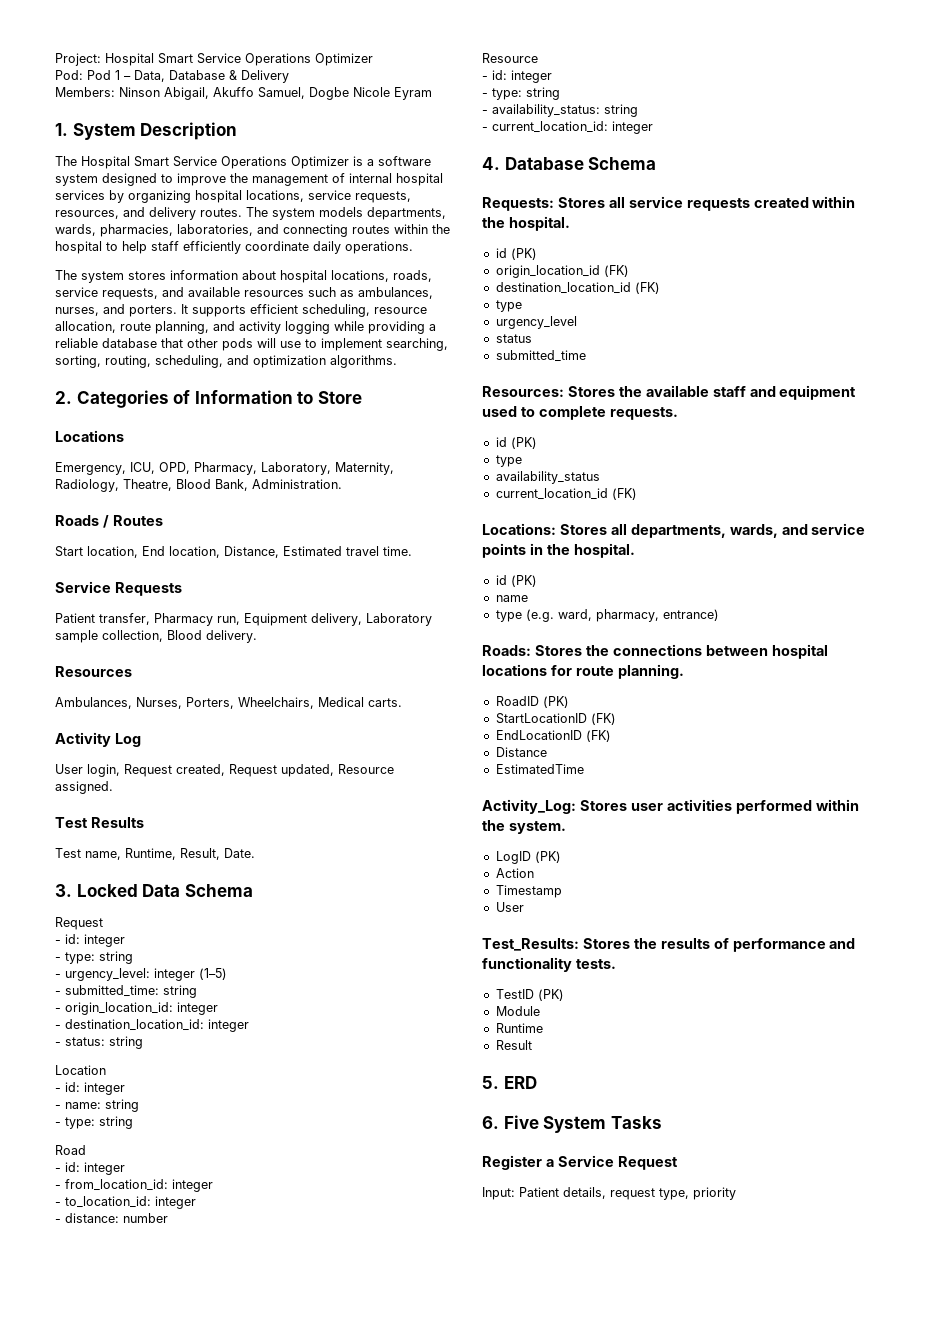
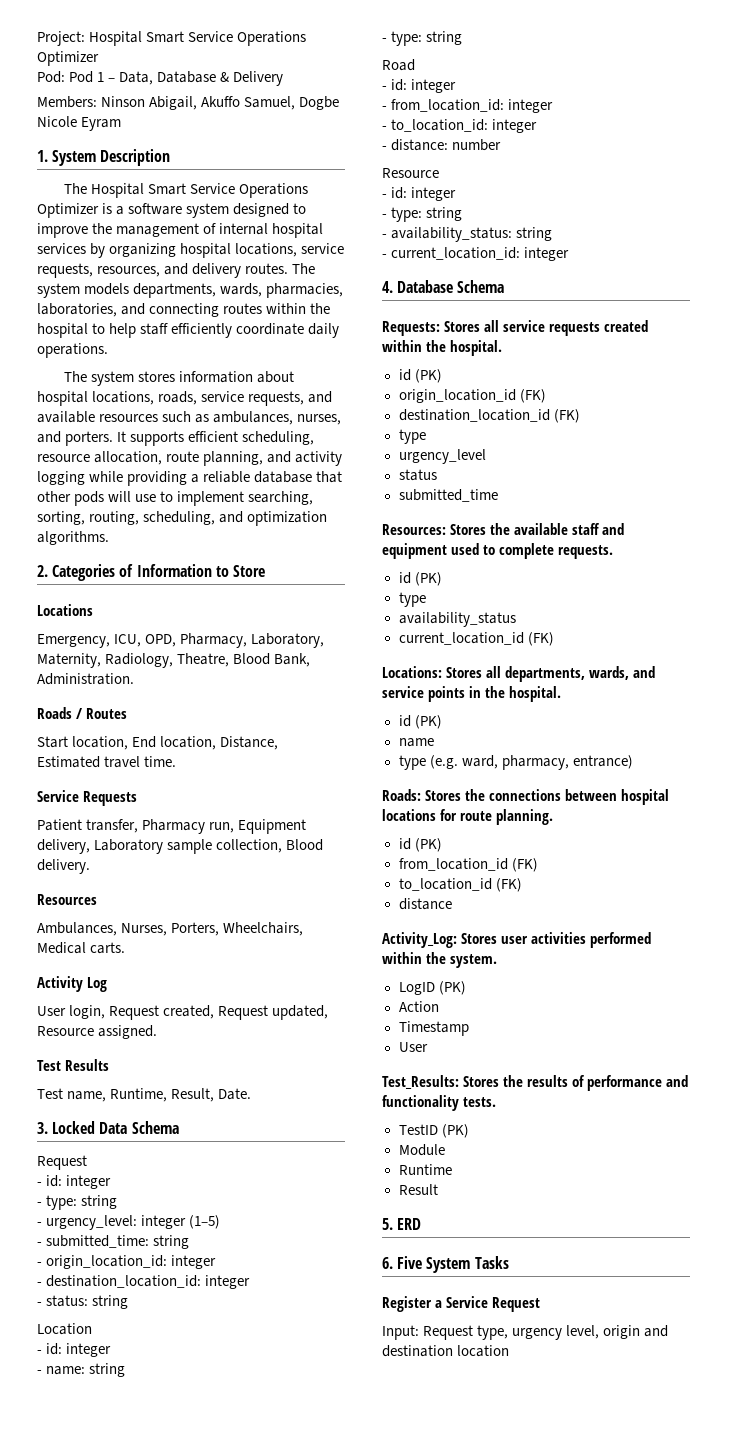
[495,696,569,708] [495,713,616,725] [495,730,611,742] [495,747,547,757] [495,764,584,774] RoadID (PK) // StartLocationID (FK) // EndLocationID (FK) // Distance // EstimatedTime -> [398,838,442,852] [398,858,538,872] [398,878,522,892] [398,898,452,910] id (PK) // from_location_id (FK) // to_location_id (FK) // distance
[519,1187,736,1200] Patient details, request type, priority -> [423,1325,669,1340] [382,1345,510,1357] Request type, urgency level, origin and destination location

